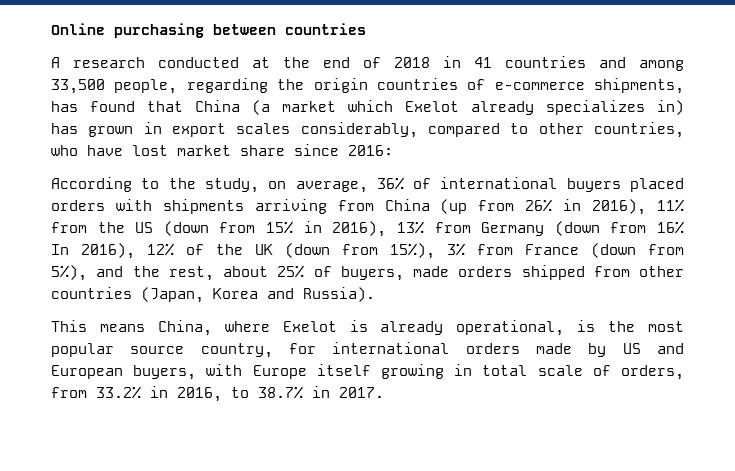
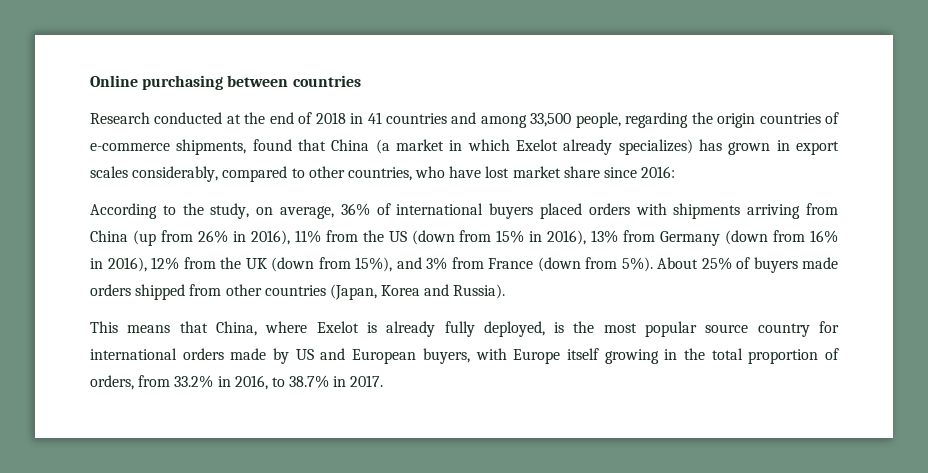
[51,57,145,68] A research -> [90,112,150,124] Research
[51,101,78,112] has -> (247, 147) none
(336, 106) none -> [449,140,463,151] in
[546,100,684,115] specializes in) -> [618,139,693,155] specializes)
[51,244,69,255] In -> [90,258,103,269] in
[186,244,204,255] of -> [183,257,216,269] from
(435, 251) none -> [396,257,422,269] and
[51,265,268,281] 5%), and the rest, about -> [621,257,698,272] 5%). About
[340,266,404,281] buyers, -> [753,257,798,273] buyers
(145, 328) none -> [179,321,208,333] that
[456,320,565,336] operational, -> [444,321,545,337] fully deployed,
[200,343,273,358] country, -> [757,323,810,337] country
[482,365,583,376] total scale -> [683,348,819,364] the total proportion

